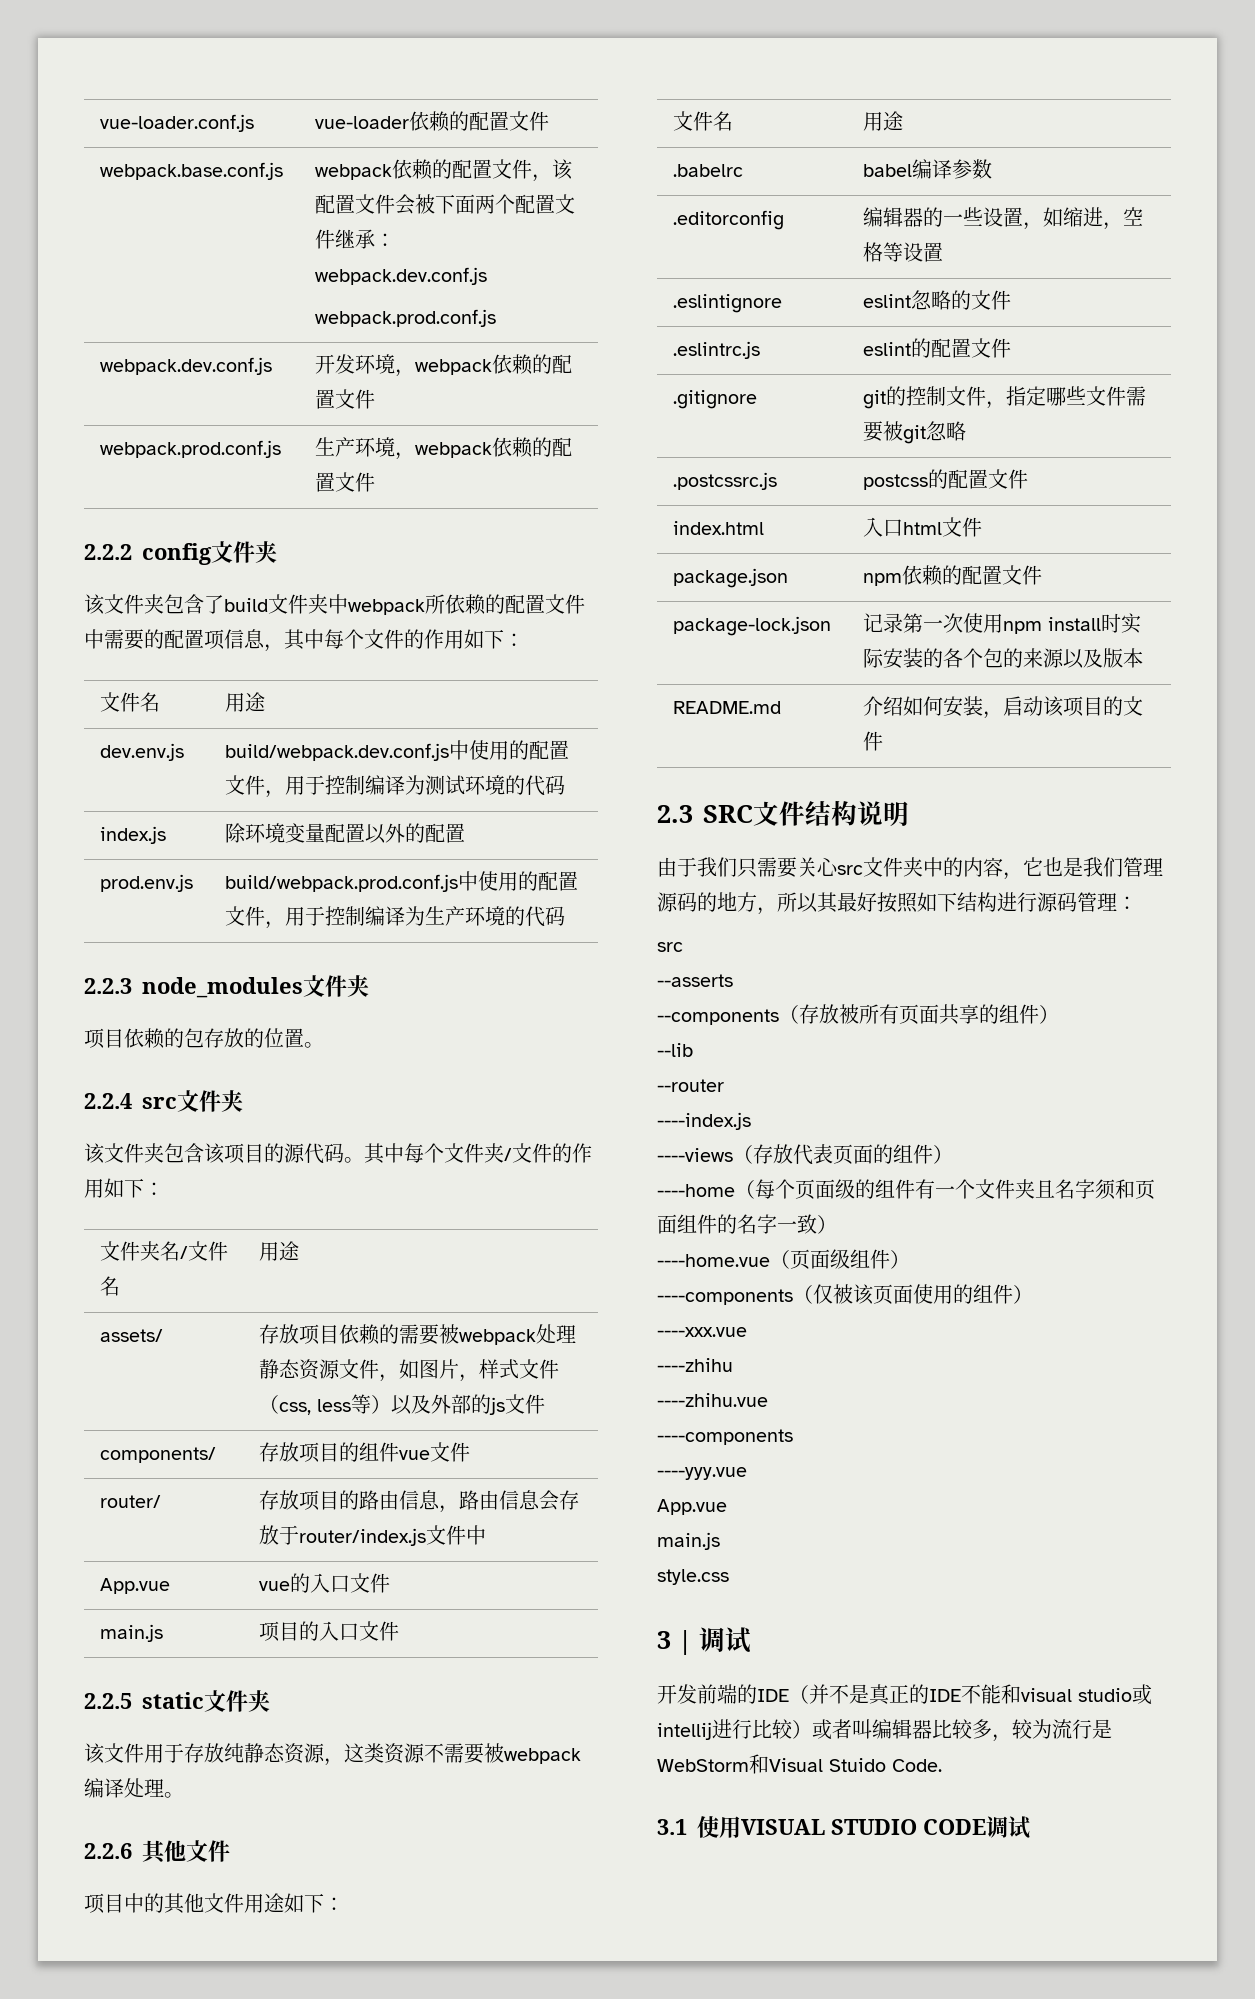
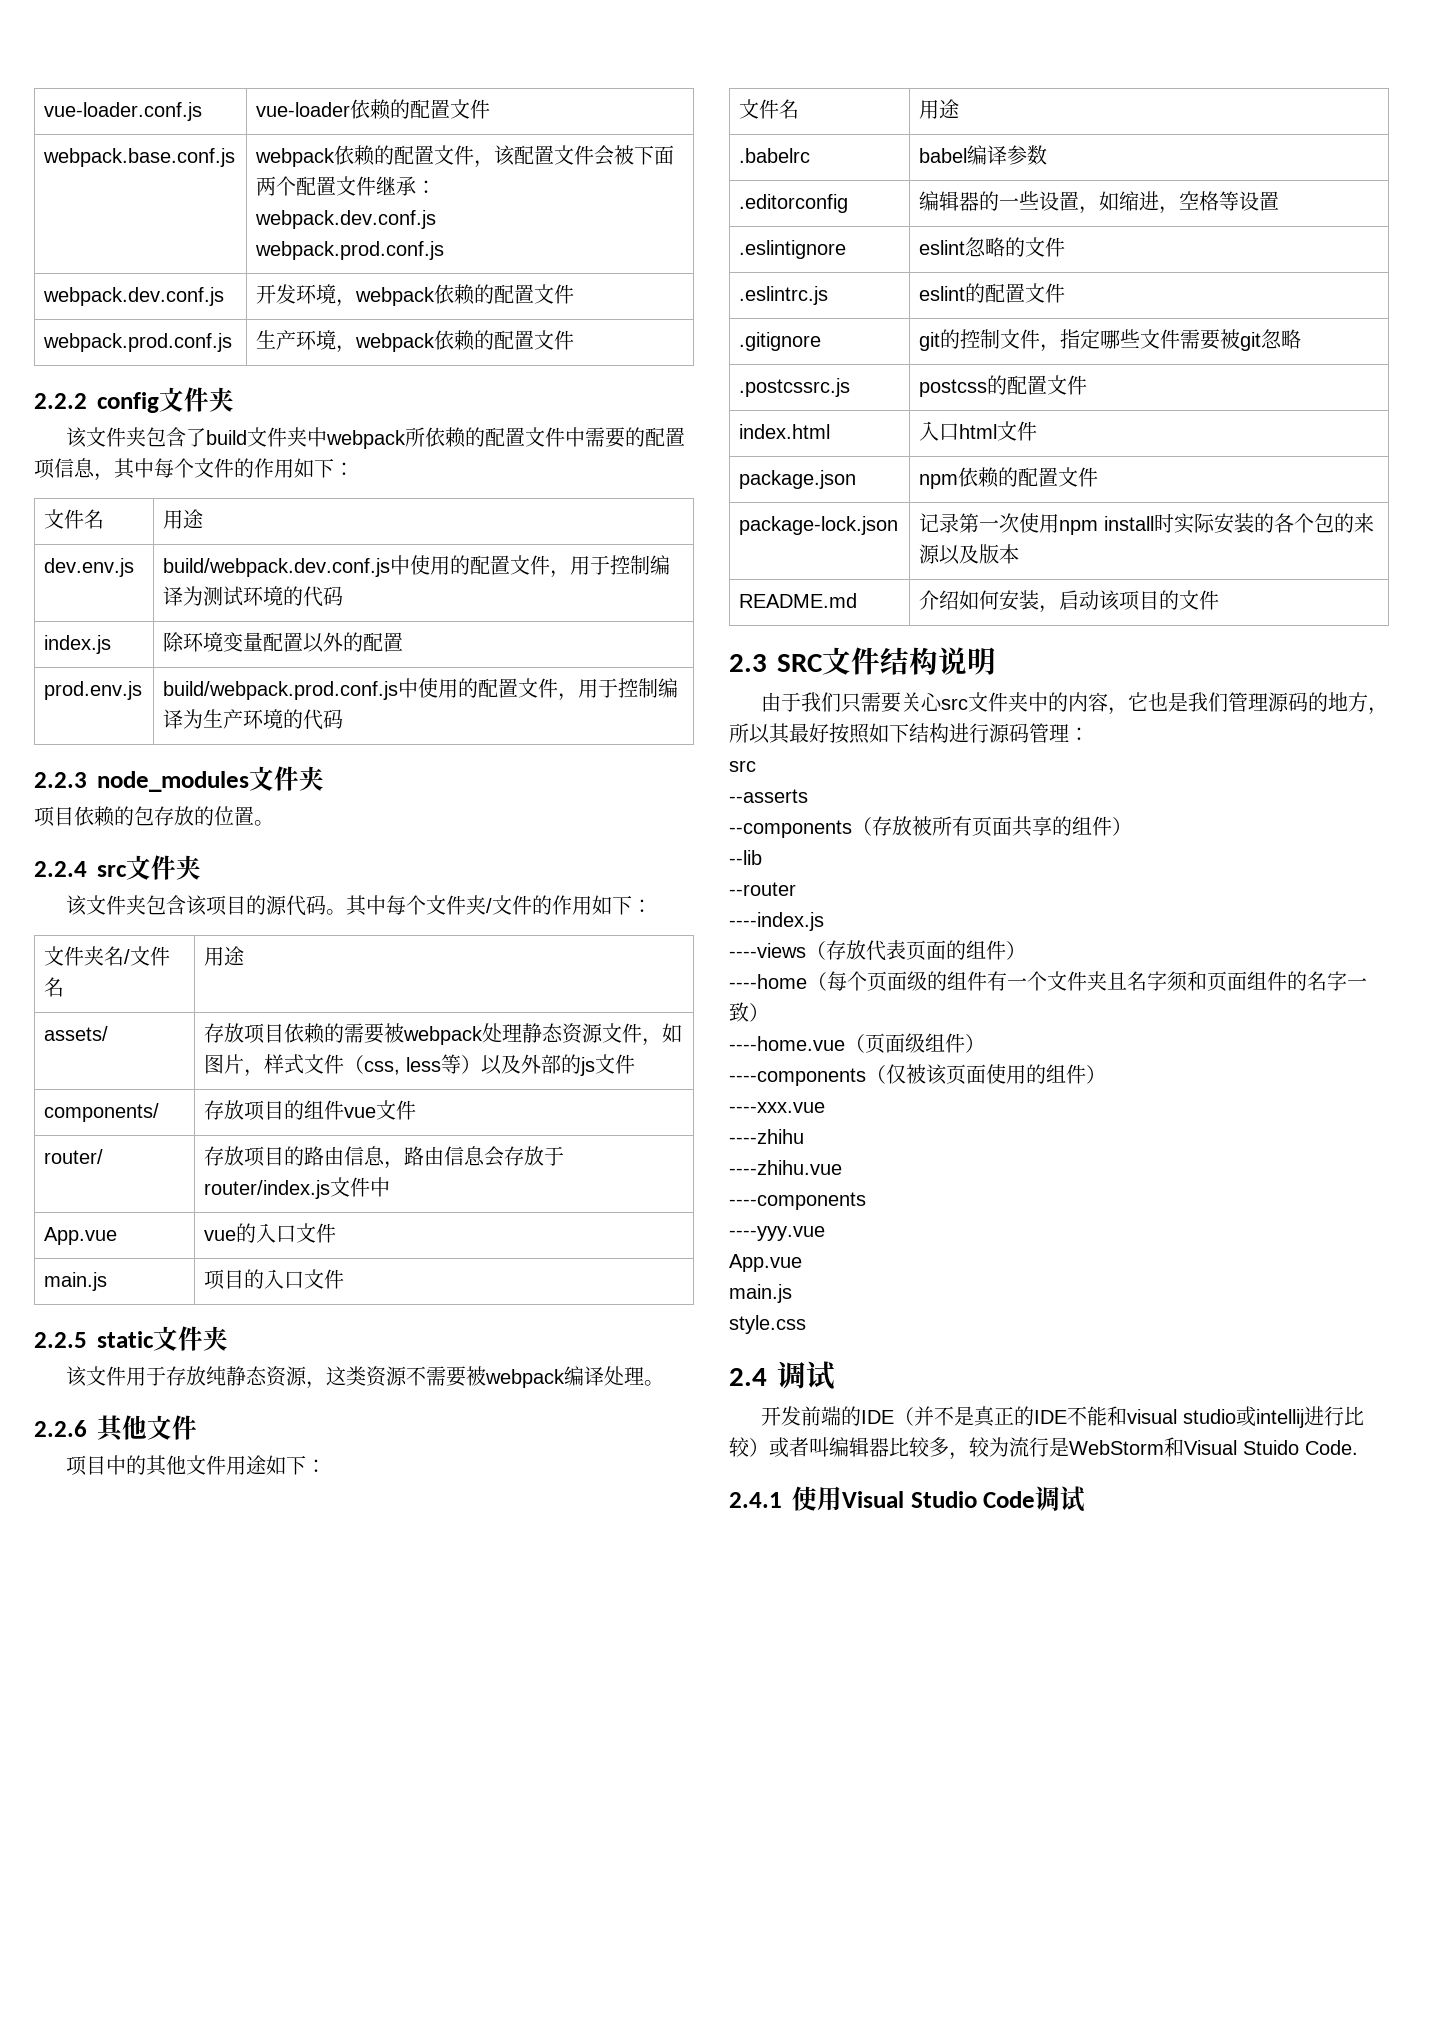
[657,1630,692,1655] 3 | -> [729,1368,767,1386] 2.4
[657,1816,986,1838] 3.1使用VISUAL STUDIO CODE -> [729,1486,1036,1511] 2.4.1使用Visual Studio Code

